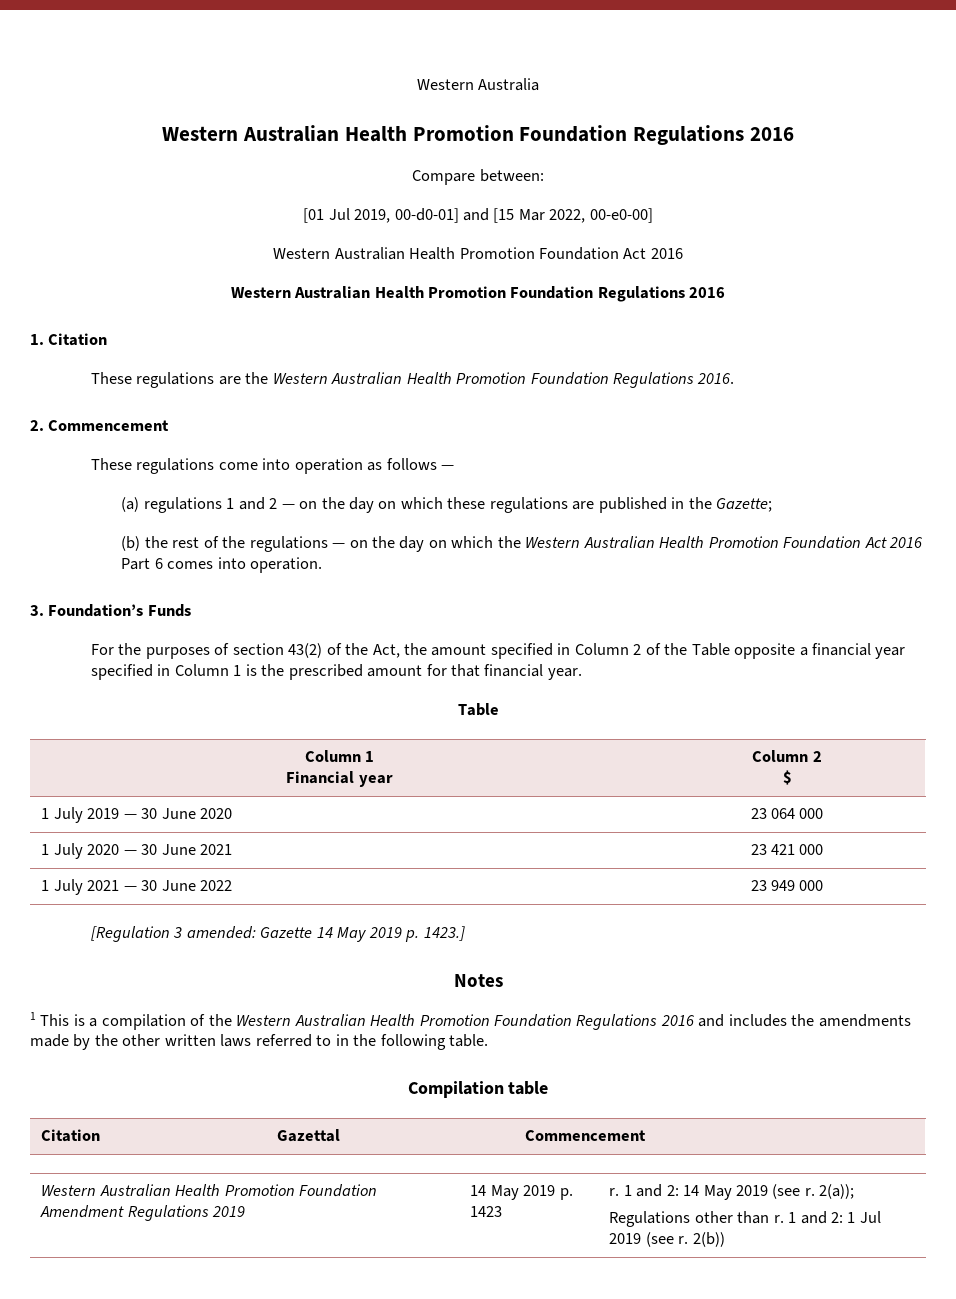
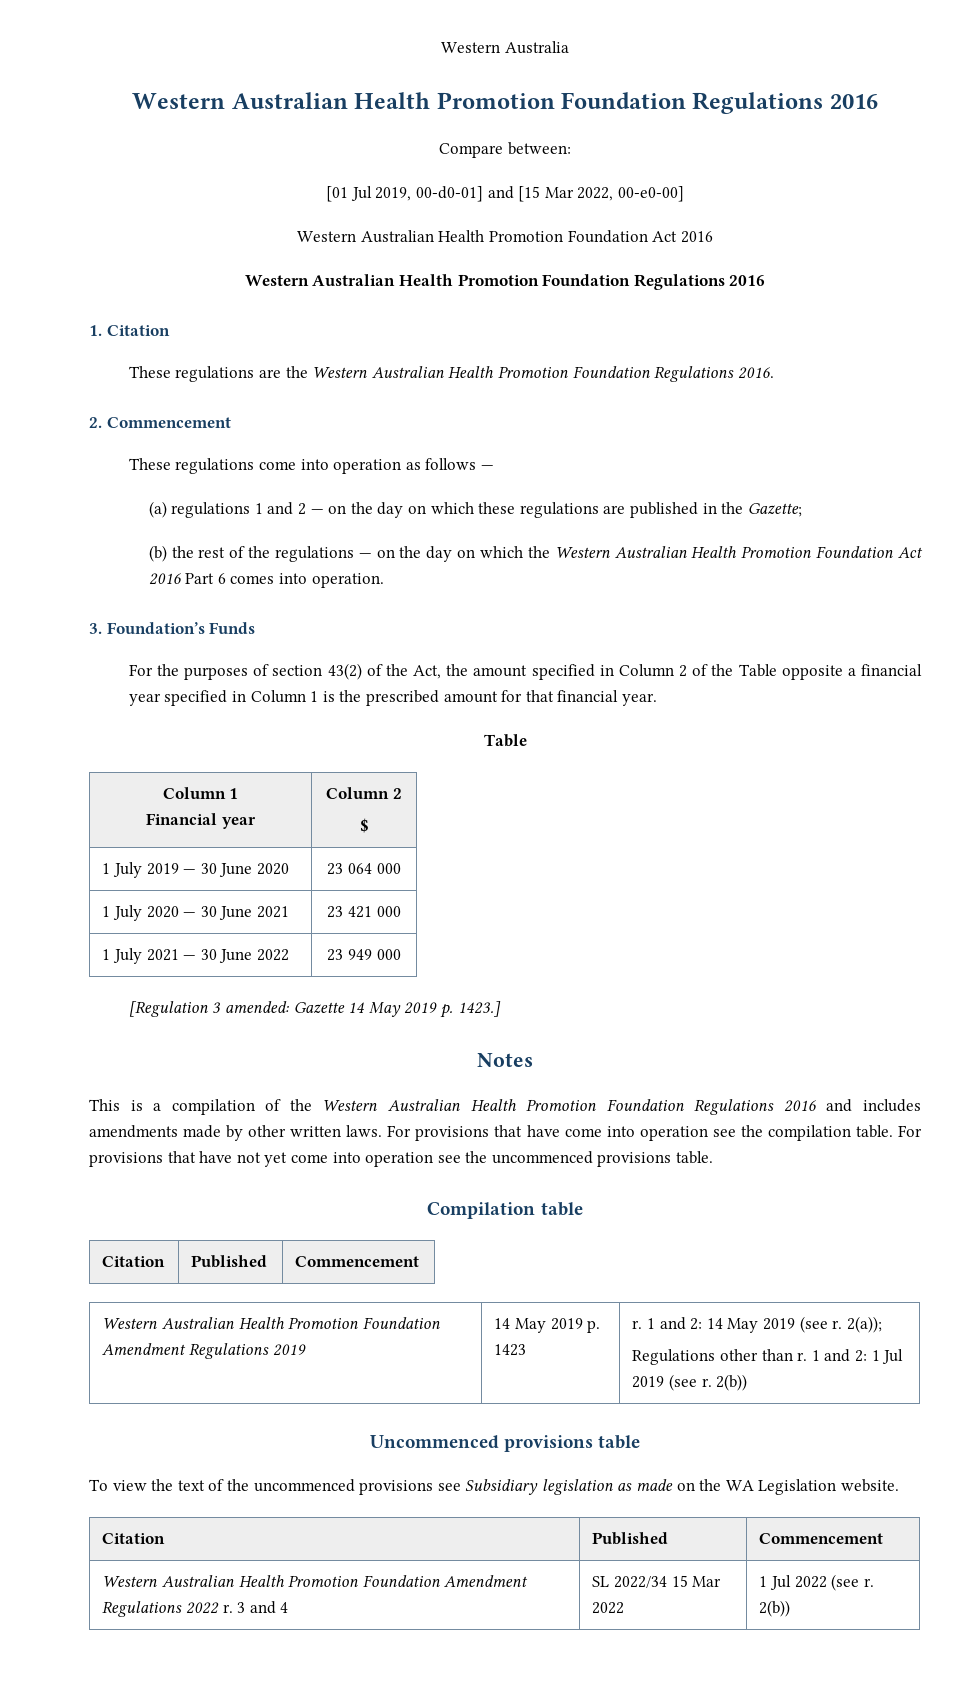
[30,1012,36,1020] 1 -> (533, 1060) none
[791,1014,815,1026] the -> (921, 1105) none
[94,1034,118,1046] the -> (244, 1133) none
[220,1034,446,1050] laws referred to in the following -> [346,1125,922,1141] [89,1151,672,1167] laws. For provisions that have come into operation see the compilation table. For provisions that have not yet come into operation see the uncommenced provisions
[277,1129,341,1142] Gazettal -> [191,1255,268,1268] Published
(725, 1239) none -> [369,1435,641,1452] [89,1479,900,1495] [102,1533,166,1544] [592,1532,669,1545] [759,1533,884,1544] [102,1575,529,1587] [102,1601,289,1617] [592,1575,722,1588] [592,1602,625,1614] [759,1574,874,1591] [759,1600,791,1617] // Uncommenced provisions table // To view the text of the uncommenced provisions see Subsidiary legislation as made on the WA Legislation website. // Citation | Published | Commencement // Western Australian Health Promotion Foundation Amendment Regulations 2022 r. 3 and 4 | SL 2022/34 15 Mar 2022 | 1 Jul 2022 (see r. 2(b))

